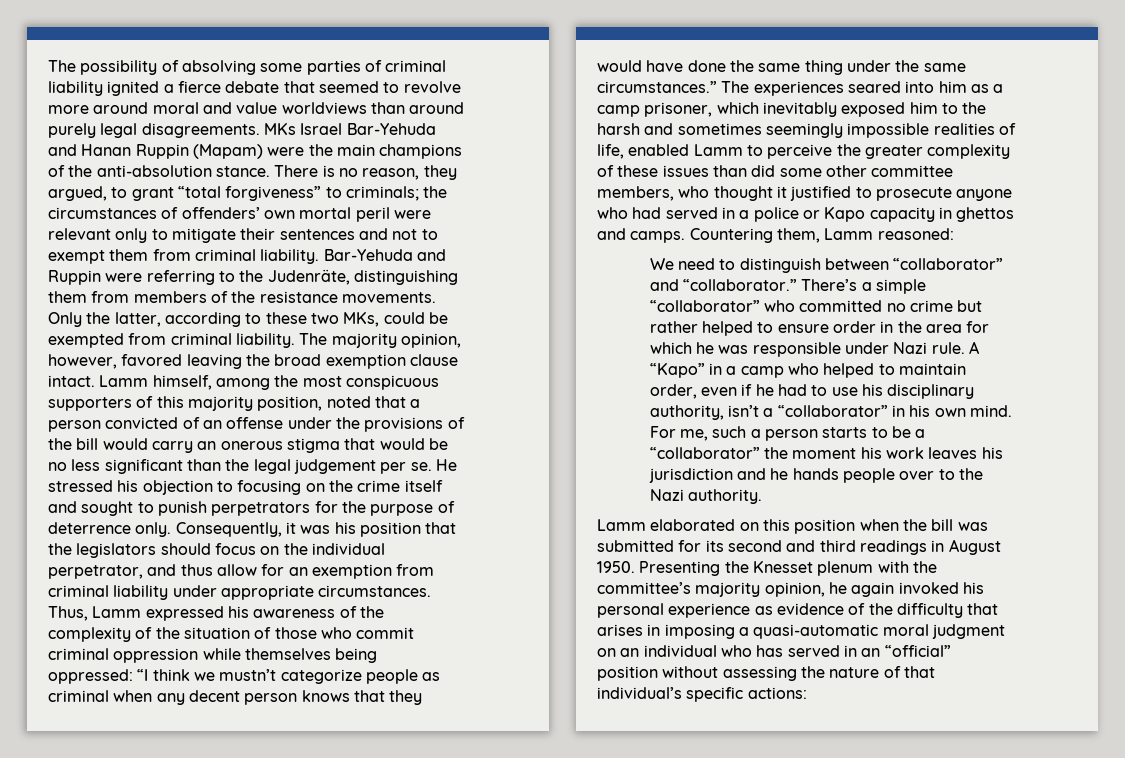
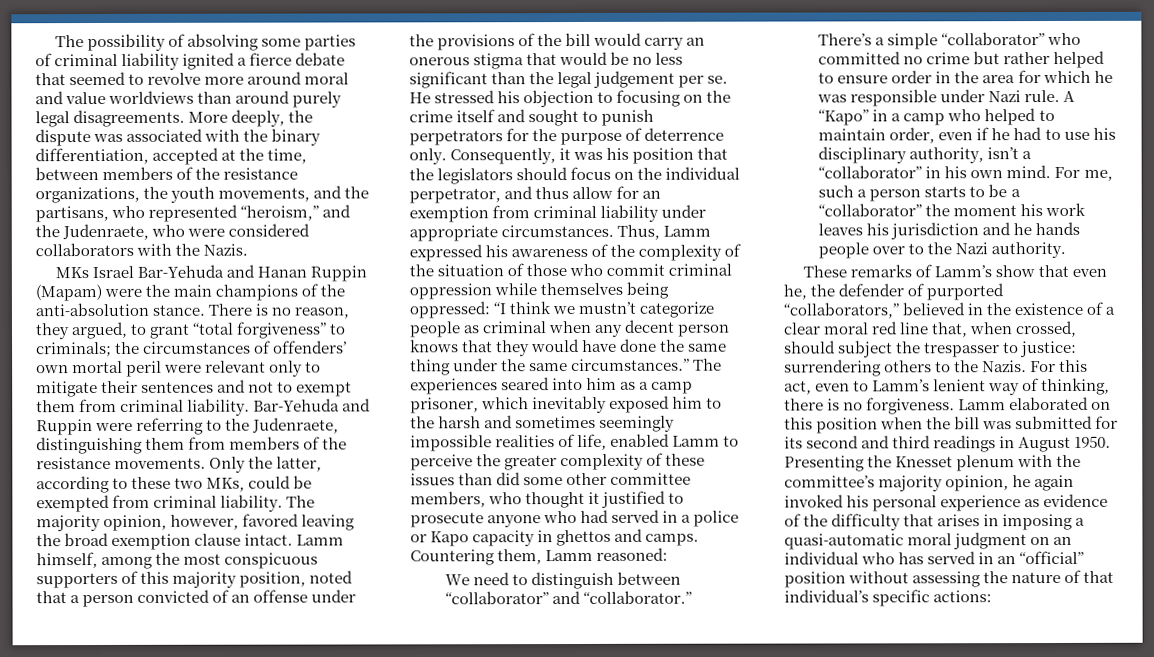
(260, 130) none -> [188,109,314,127] [35,128,322,147] [35,147,308,165] [35,166,299,181] [35,185,370,204] [35,204,352,223] [35,223,311,241] [35,242,249,257] More deeply, the dispute was associated with the binary differentiation, accepted at the time, between members of the resistance organizations, the youth movements, and the partisans, who represented “heroism,” and the Judenraete, who were considered collaborators with the Nazis. //
[267,269,350,285] Judenräte, -> [252,417,340,434] Judenraete,
(762, 496) none -> [802,264,1108,278] [783,283,1005,301] [783,301,1116,319] [783,320,1078,338] [784,340,1078,358] [784,359,1089,377] [784,377,1111,396] [784,397,956,415] These remarks of Lamm’s show that even he, the defender of purported “collaborators,” believed in the existence of a clear moral red line that, when crossed, should subject the trespasser to justice: surrendering others to the Nazis. For this act, even to Lamm’s lenient way of thinking, there is no forgiveness.

